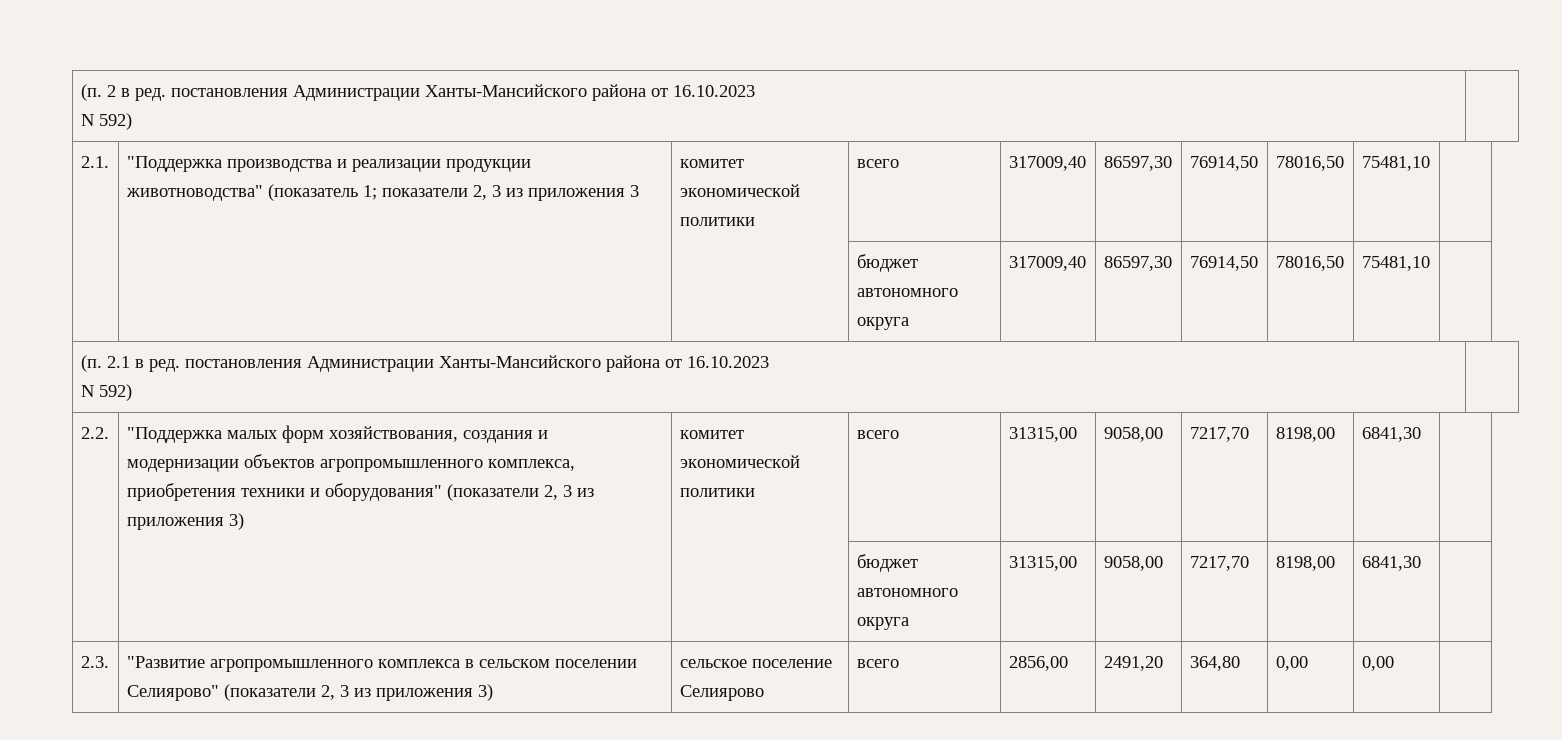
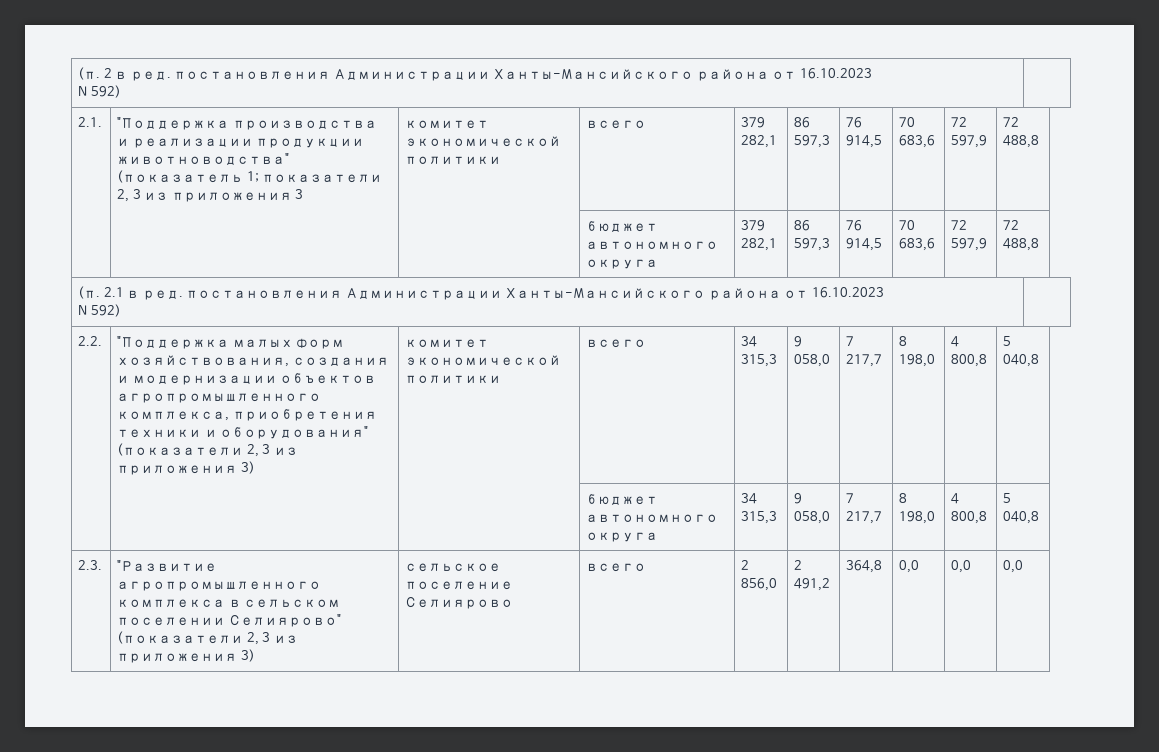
[1008,156,1086,171] [1103,156,1172,171] [1189,156,1258,171] [1275,156,1344,171] [1361,156,1430,171] [856,254,918,272] [856,288,958,297] [856,317,909,330] [1008,256,1086,271] [1103,256,1172,271] [1189,256,1258,271] [1275,256,1344,271] [1361,256,1430,271] 317009,40 | 86597,30 | 76914,50 | 78016,50 | 75481,10 | // | | | бюджет автономного округа | 317009,40 | 86597,30 | 76914,50 | 78016,50 | 75481,10 | -> [741,117,766,128] [741,135,778,148] [794,117,811,128] [794,135,831,148] [846,117,863,128] [846,135,883,148] [899,117,916,127] [899,135,936,148] [951,117,968,127] [951,135,988,148] [1003,117,1020,127] [1003,135,1040,148] [586,221,659,232] [586,241,719,249] [586,259,659,269] [741,220,766,231] [741,238,778,251] [794,220,811,231] [794,238,831,251] [846,220,863,231] [846,238,883,251] [899,220,916,230] [899,238,936,251] [951,220,968,230] [951,238,988,251] [1003,220,1020,230] [1003,238,1040,251] 379 282,1 | 86 597,3 | 76 914,5 | 70 683,6 | 72 597,9 | 72 488,8 // | | | бюджет автономного округа | 379 282,1 | 86 597,3 | 76 914,5 | 70 683,6 | 72 597,9 | 72 488,8
[1008,427,1077,442] [1103,427,1163,442] [1189,427,1249,442] [1275,427,1335,442] [1361,427,1421,442] [856,554,918,572] [856,588,958,597] [856,617,909,630] [1008,556,1077,571] [1103,556,1163,571] [1189,556,1249,571] [1275,556,1335,571] [1361,556,1421,571] 31315,00 | 9058,00 | 7217,70 | 8198,00 | 6841,30 | // | | | бюджет автономного округа | 31315,00 | 9058,00 | 7217,70 | 8198,00 | 6841,30 | -> [741,336,758,347] [741,354,778,367] [794,336,803,347] [794,354,831,367] [846,336,855,346] [846,354,883,367] [899,336,908,346] [899,354,936,367] [951,336,960,347] [951,354,988,367] [1003,336,1012,346] [1003,354,1040,367] [586,494,659,505] [586,514,719,522] [586,532,659,542] [741,493,758,504] [741,511,778,524] [794,493,803,504] [794,511,831,524] [846,493,855,503] [846,511,883,524] [899,493,908,503] [899,511,936,524] [951,493,960,504] [951,511,988,524] [1003,493,1012,503] [1003,511,1040,524] 34 315,3 | 9 058,0 | 7 217,7 | 8 198,0 | 4 800,8 | 5 040,8 // | | | бюджет автономного округа | 34 315,3 | 9 058,0 | 7 217,7 | 8 198,0 | 4 800,8 | 5 040,8
[1008,656,1068,671] [1103,656,1163,671] [1189,656,1240,671] [1275,656,1308,671] [1361,656,1394,671] 2856,00 | 2491,20 | 364,80 | 0,00 | 0,00 | -> [741,560,750,570] [741,578,778,591] [794,560,803,570] [794,578,831,591] [846,560,883,573] [899,560,920,573] [951,560,972,573] [1003,560,1024,573] 2 856,0 | 2 491,2 | 364,8 | 0,0 | 0,0 | 0,0

